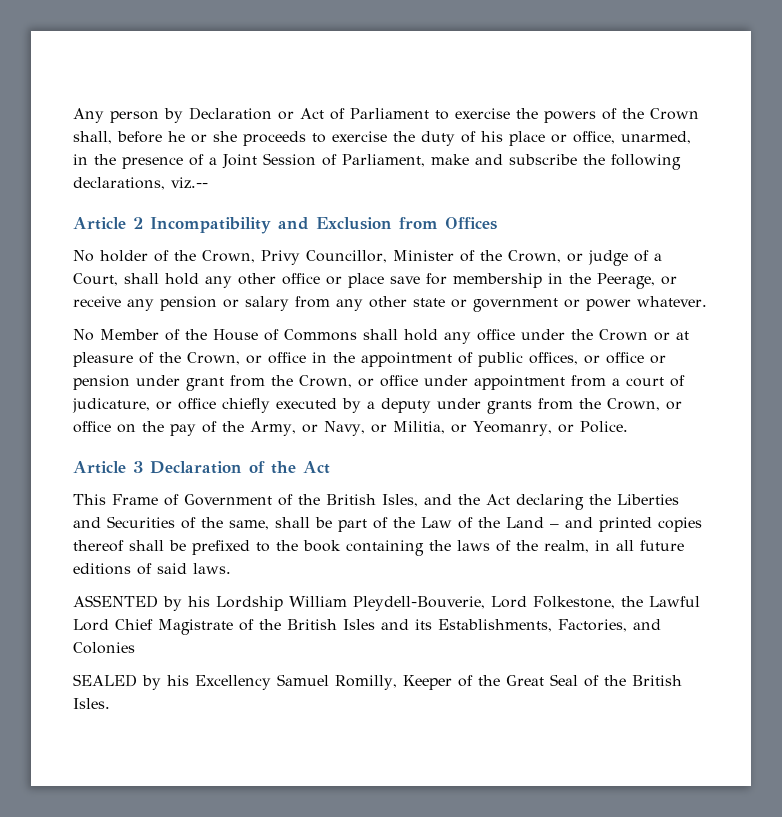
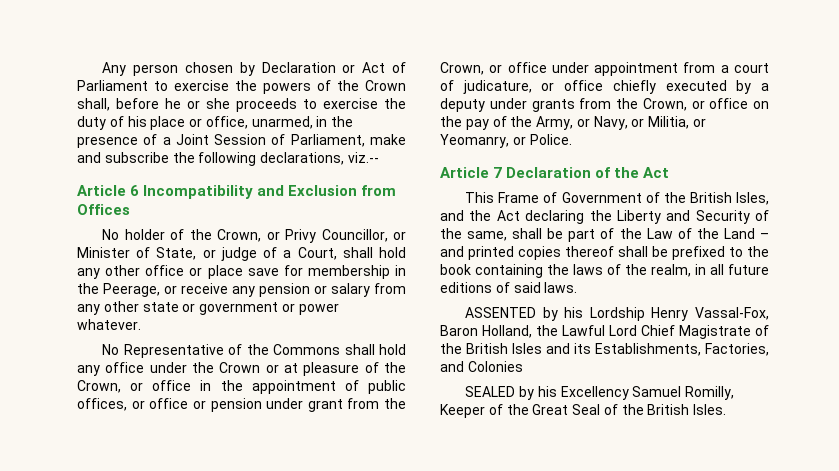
(159, 117) none -> [184,62,233,73] chosen
[133,217,143,229] 2 -> [130,185,140,196] 6
(255, 256) none -> [266,231,280,240] or
(387, 256) none -> [393,231,406,240] or
[480,250,561,263] the Crown, -> [156,247,197,260] State,
[100,329,279,341] Member of the House of -> [123,344,269,358] Representative of the
[133,461,143,473] 3 -> [493,167,503,178] 7
[617,494,679,505] [73,516,175,528] Liberties and Securities -> [616,210,750,224] Liberty and Security
[289,596,615,611] William Pleydell-Bouverie, Lord Folkestone, -> [651,307,769,321] [440,325,532,338] Henry Vassal-Fox, Baron Holland,

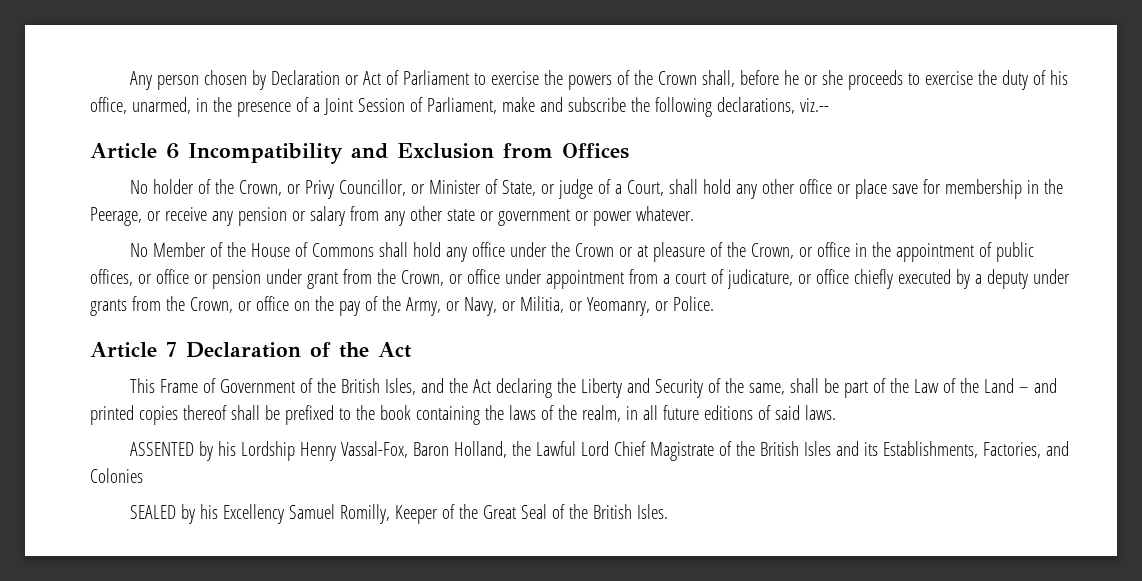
[150,116,203,130] place or -> (1069, 77) none
[123,344,269,358] Representative of the -> [153,242,309,257] Member of the House of

